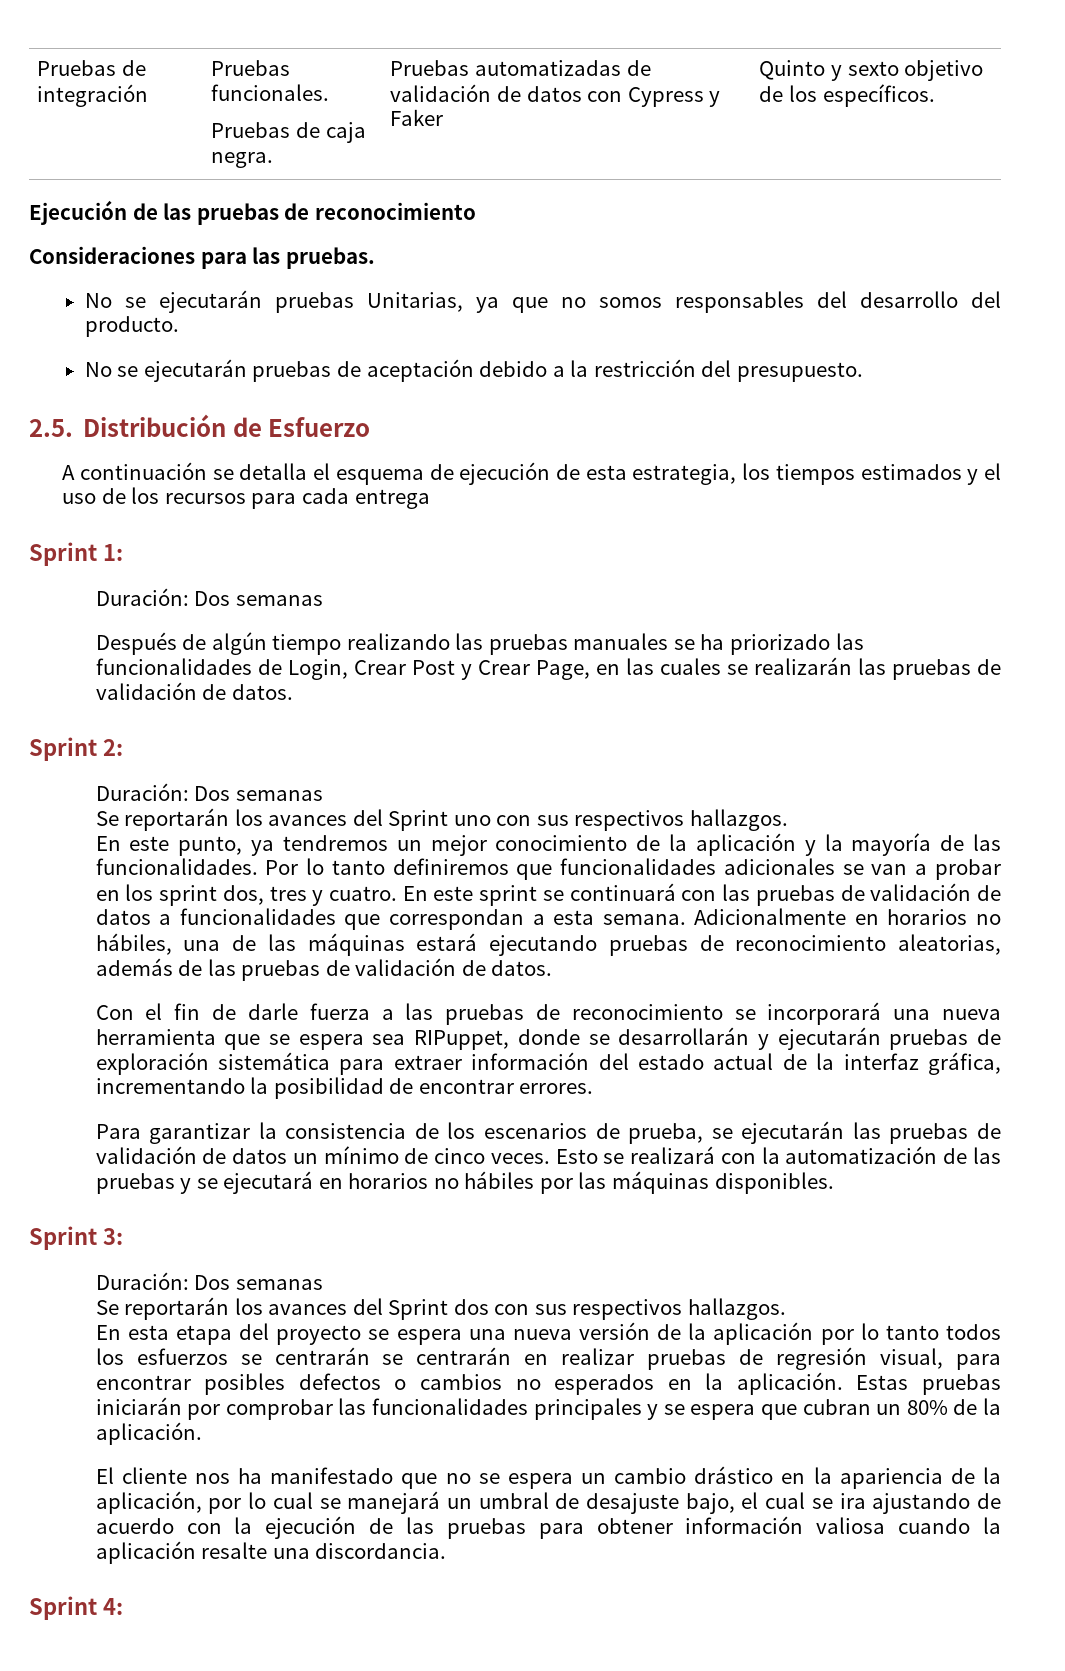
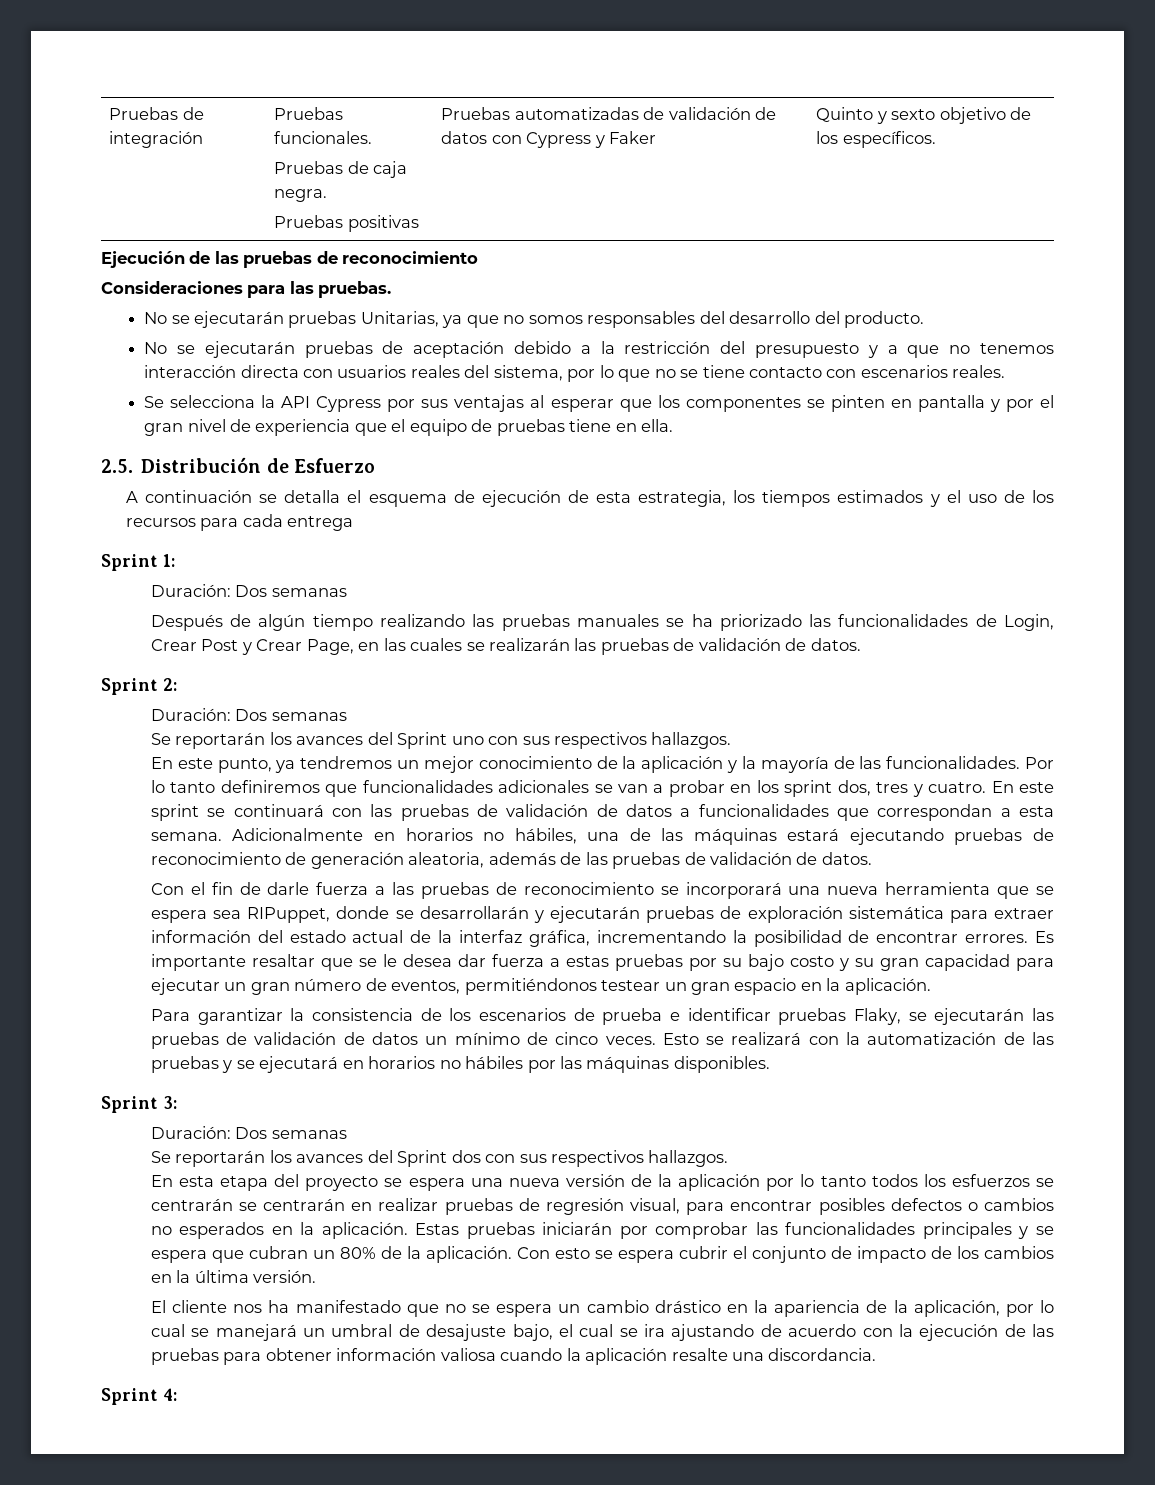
(274, 160) none -> [274,215,419,232] // Pruebas positivas
[736,362,863,382] presupuesto. -> [754,343,1054,358] [144,365,1006,382] [144,395,1055,412] [144,419,674,436] presupuesto y a que no tenemos interacción directa con usuarios reales del sistema, por lo que no se tiene contacto con escenarios reales. // Se selecciona la API Cypress por sus ventajas al esperar que los componentes se pinten en pantalla y por el gran nivel de experiencia que el equipo de pruebas tiene en ella.
[898,934,1001,955] aleatorias, -> [285,852,485,869] de generación aleatoria,
(594, 1088) none -> [1035,931,1055,943] [150,954,1054,971] [150,978,931,995] Es importante resaltar que se le desea dar fuerza a estas pruebas por su bajo costo y su gran capacidad para ejecutar un gran número de eventos, permitiéndonos testear un gran espacio en la aplicación.
[628,1123,704,1144] prueba, -> [602,1008,901,1025] prueba e identificar pruebas Flaky,
(202, 1433) none -> [516,1246,1054,1263] [150,1270,317,1283] Con esto se espera cubrir el conjunto de impacto de los cambios en la última versión.

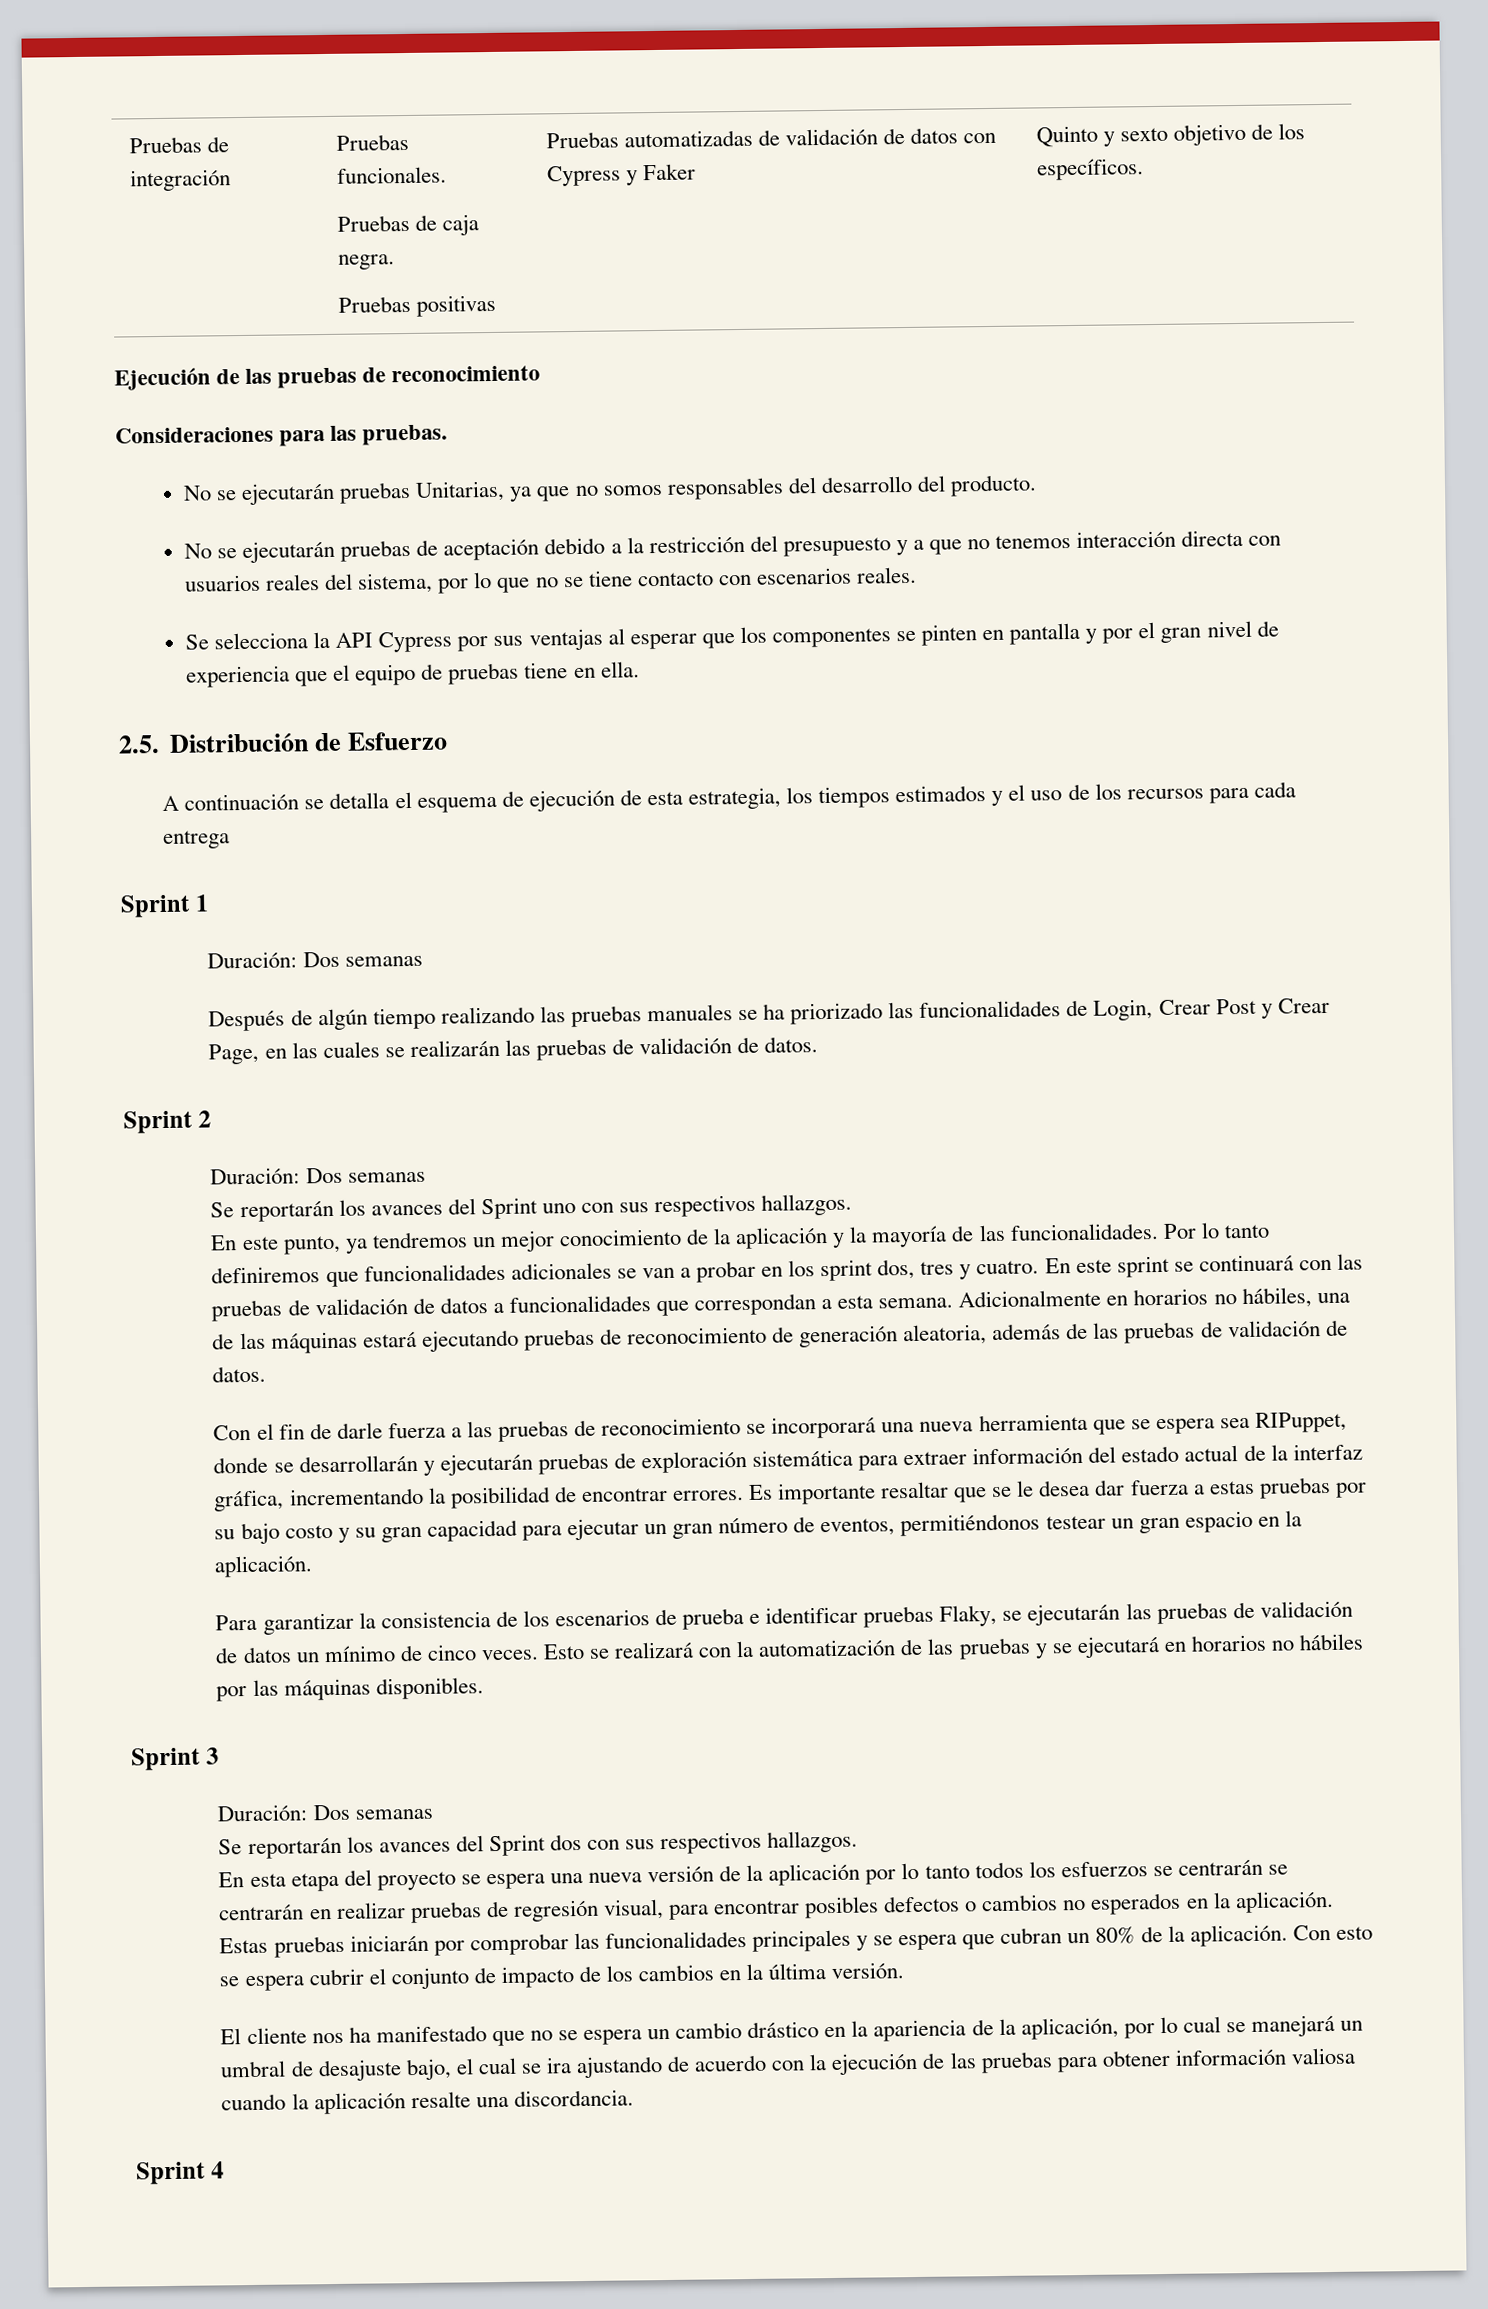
[163,554,175,567] 1: -> [194,894,209,912] 1
[163,678,177,691] 2: -> [197,1110,211,1128] 2
[163,1096,177,1109] 3: -> [205,1747,219,1765] 3
[163,1388,177,1401] 4: -> [210,2161,224,2179] 4

